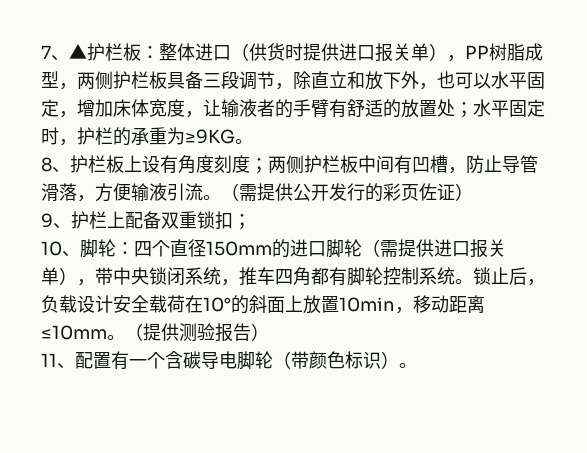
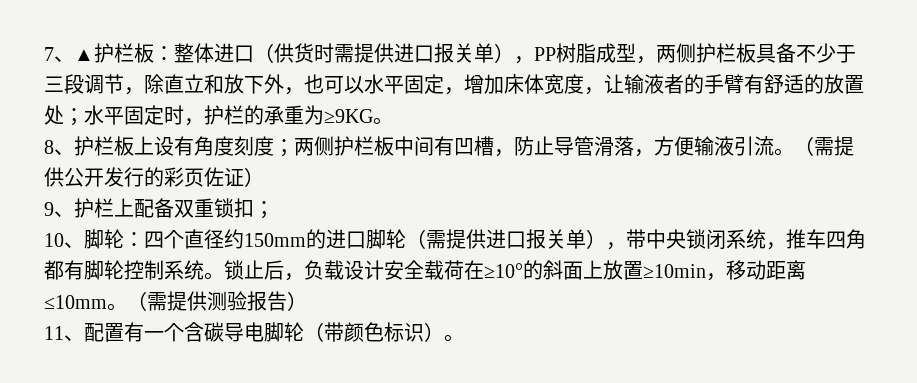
(303, 52) none -> [334,44,354,63] 需
(203, 80) none -> [796,43,856,63] 不少于
(206, 248) none -> [224,229,244,249] 约
[203,297,231,312] 10° -> [484,263,523,278] ≥10°
[339,297,395,312] 10min -> [643,264,706,278] ≥10min
(143, 332) none -> [147,292,167,311] 需

